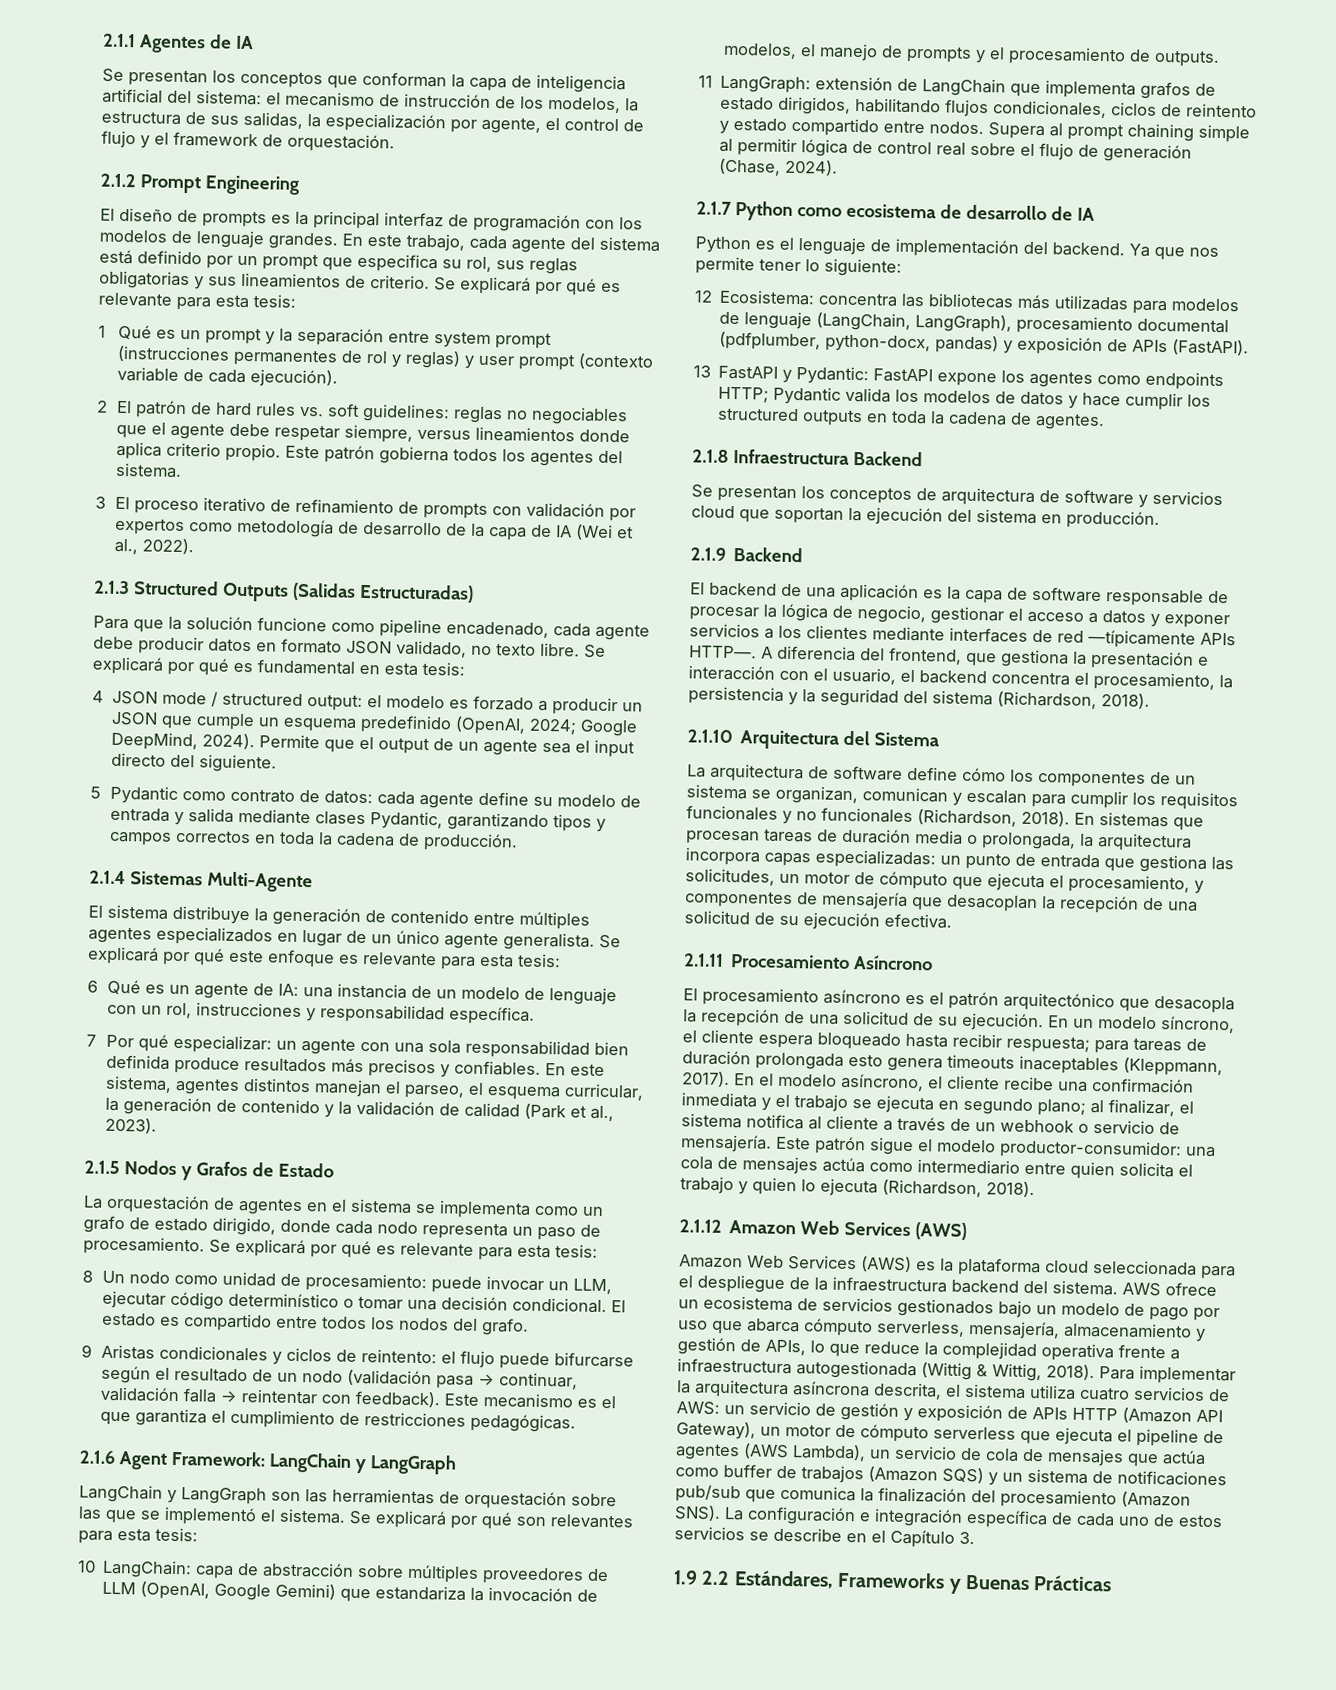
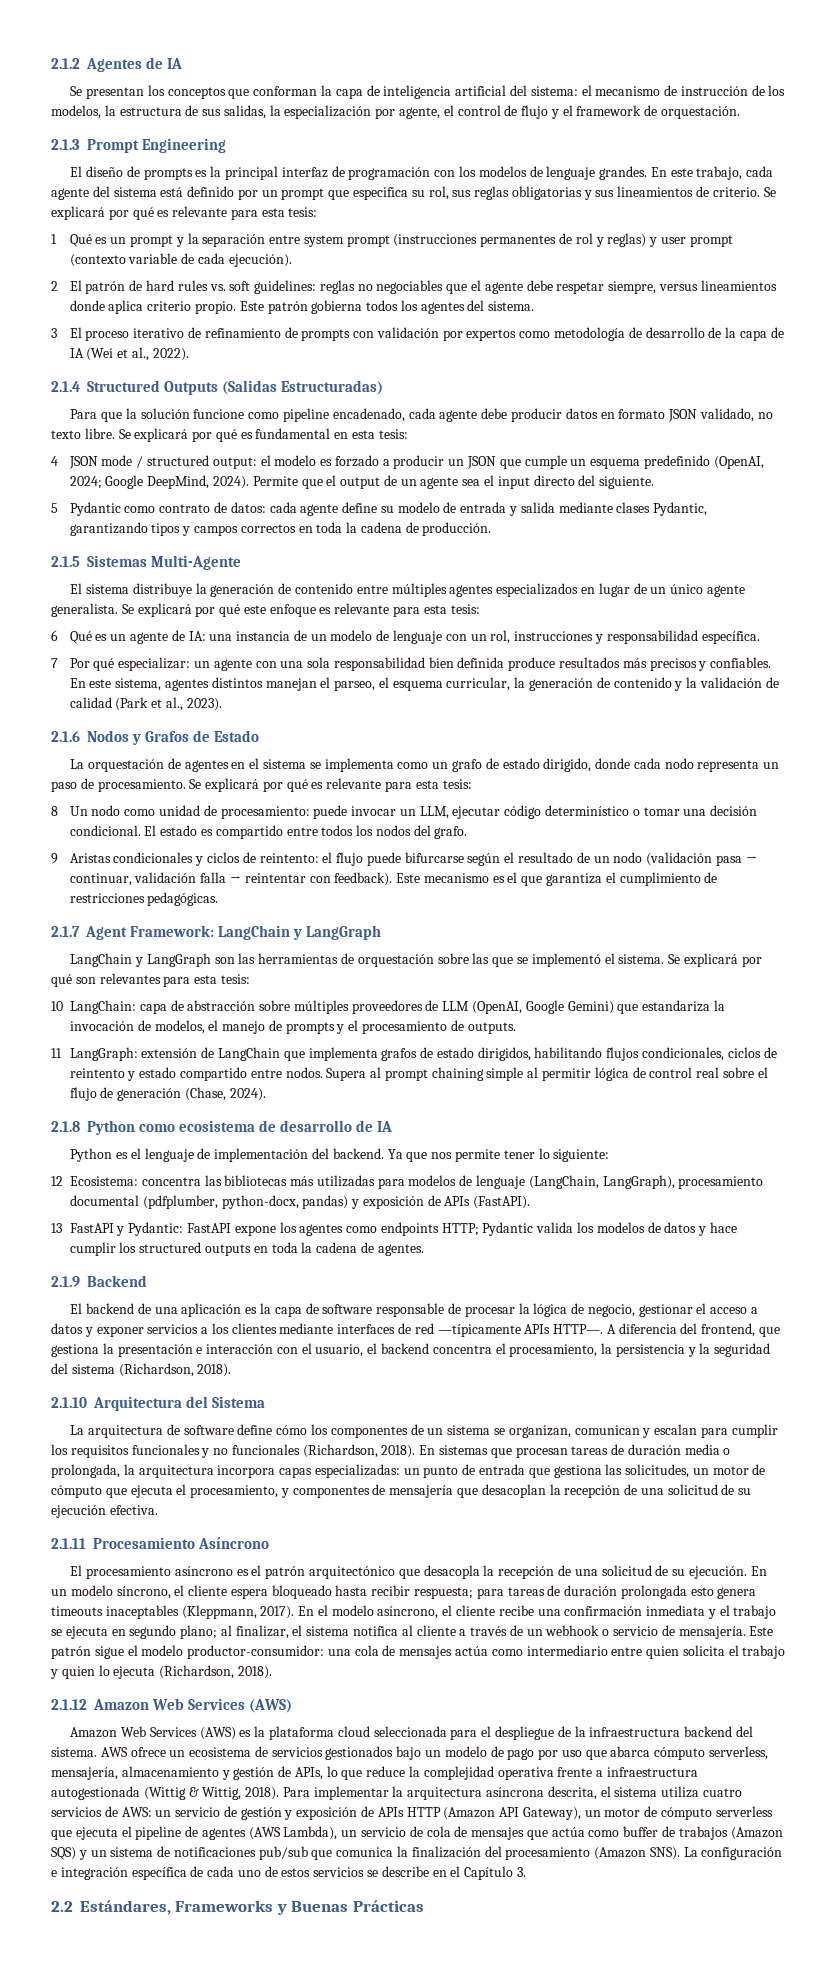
[103,33,136,48] 2.1.1 -> [51,58,80,69] 2.1.2
[100,173,136,188] 2.1.2 -> [51,139,80,150] 2.1.3
[94,580,130,595] 2.1.3 -> [51,381,80,392] 2.1.4
[89,870,126,885] 2.1.4 -> [51,556,80,567] 2.1.5
[84,1160,120,1175] 2.1.5 -> [51,731,80,742] 2.1.6
[79,1450,115,1465] 2.1.6 -> [51,926,80,937] 2.1.7
[696,201,732,215] 2.1.7 -> [51,1121,80,1132] 2.1.8
[692,449,923,467] [691,484,1223,508] [691,505,1160,530] // 2.1.8 Infraestructura Backend // Se presentan los conceptos de arquitectura de software y servicios cloud que soportan la ejecución del sistema en producción. -> (424, 1250) none
[673,1570,698,1585] 1.9 -> (526, 1872) none

